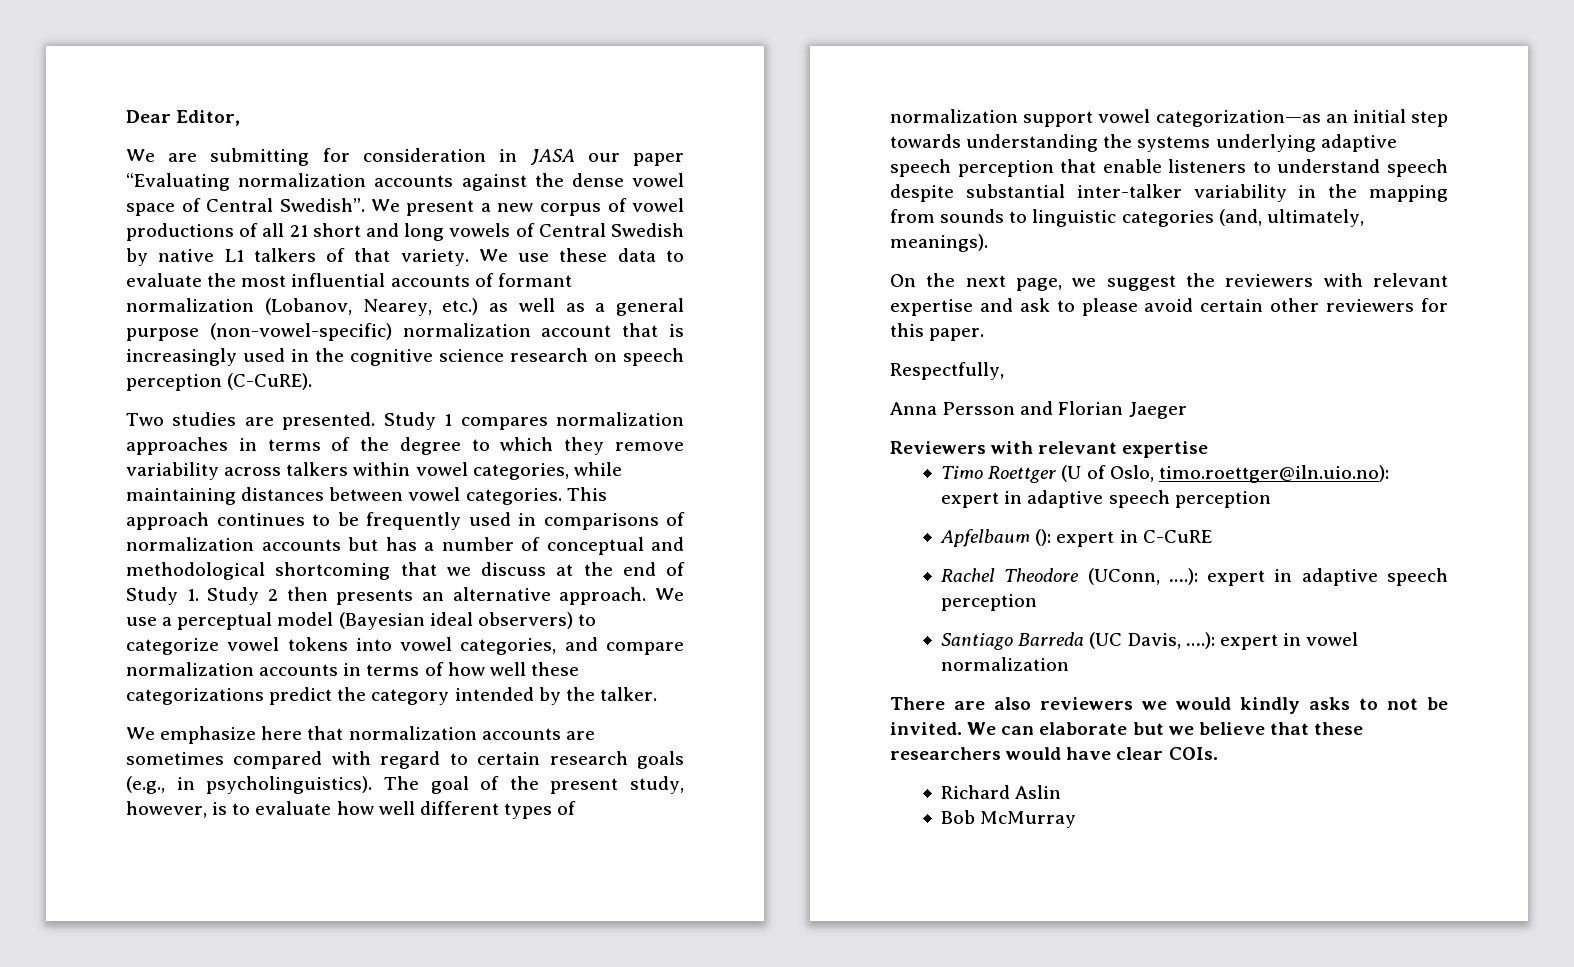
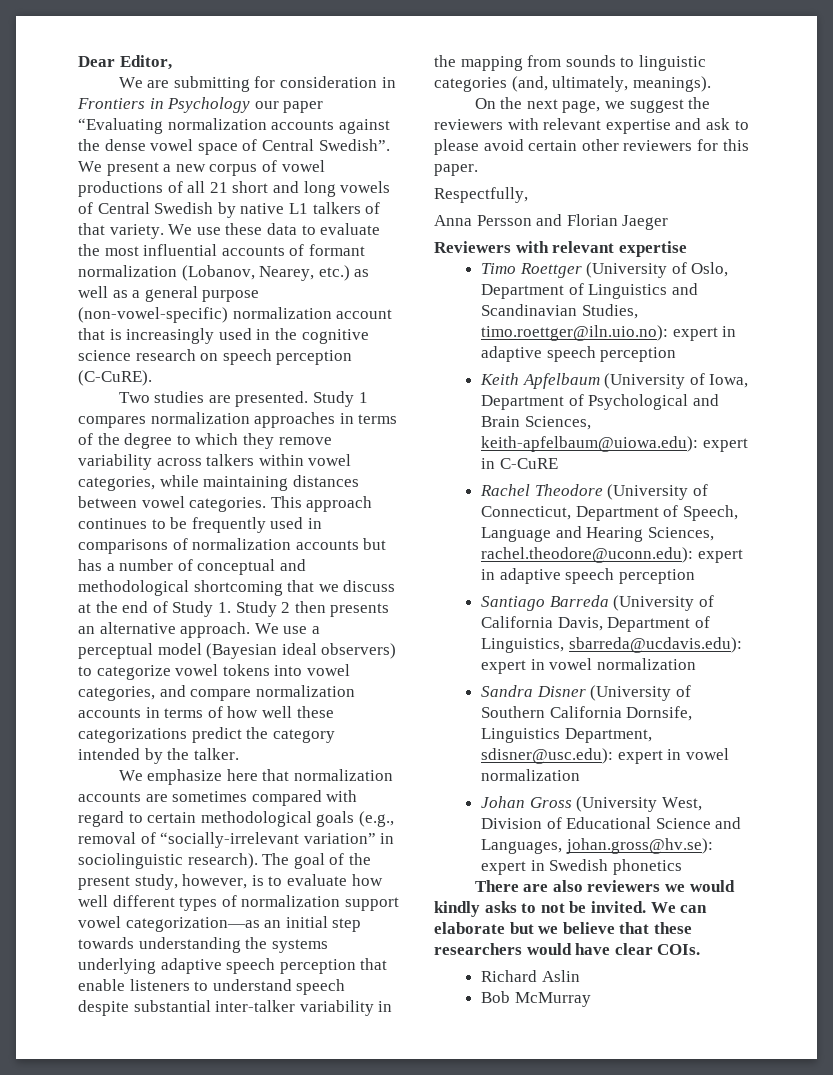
[529,149,575,165] JASA -> [77,97,251,113] Frontiers in Psychology
[549,751,628,765] research -> [200,811,312,827] methodological
[176,776,373,794] in psycholinguistics). -> [78,832,395,848] [78,853,258,869] removal of “socially-irrelevant variation” in sociolinguistic research).
[1061,465,1082,482] (U -> [586,262,668,278] (University
(1154, 473) none -> [480,283,698,299] [480,304,638,319] Department of Linguistics and Scandinavian Studies,
[940,529,1052,547] Apfelbaum (): -> [479,373,749,389] [480,394,719,410] [480,416,591,430] [480,436,698,452] Keith Apfelbaum (University of Iowa, Department of Psychological and Brain Sciences, keith-apfelbaum@uiowa.edu):
[1087,568,1198,585] (UConn, ….): -> [607,484,708,500] [480,505,738,521] [480,526,714,542] [480,547,693,563] (University of Connecticut, Department of Speech, Language and Hearing Sciences, rachel.theodore@uconn.edu):
[1089,632,1359,650] [941,657,1070,671] (UC Davis, ….): expert in vowel normalization -> [613,595,714,611] [480,616,710,632] [480,637,742,653] [480,658,696,674] [480,685,691,701] [480,706,693,721] [480,728,652,743] [480,748,729,764] [480,769,580,781] [480,796,702,812] [480,817,742,829] [480,838,713,854] [480,859,682,875] (University of California Davis, Department of Linguistics, sbarreda@ucdavis.edu): expert in vowel normalization // Sandra Disner (University of Southern California Dornsife, Linguistics Department, sdisner@usc.edu): expert in vowel normalization // Johan Gross (University West, Division of Educational Science and Languages, johan.gross@hv.se): expert in Swedish phonetics

